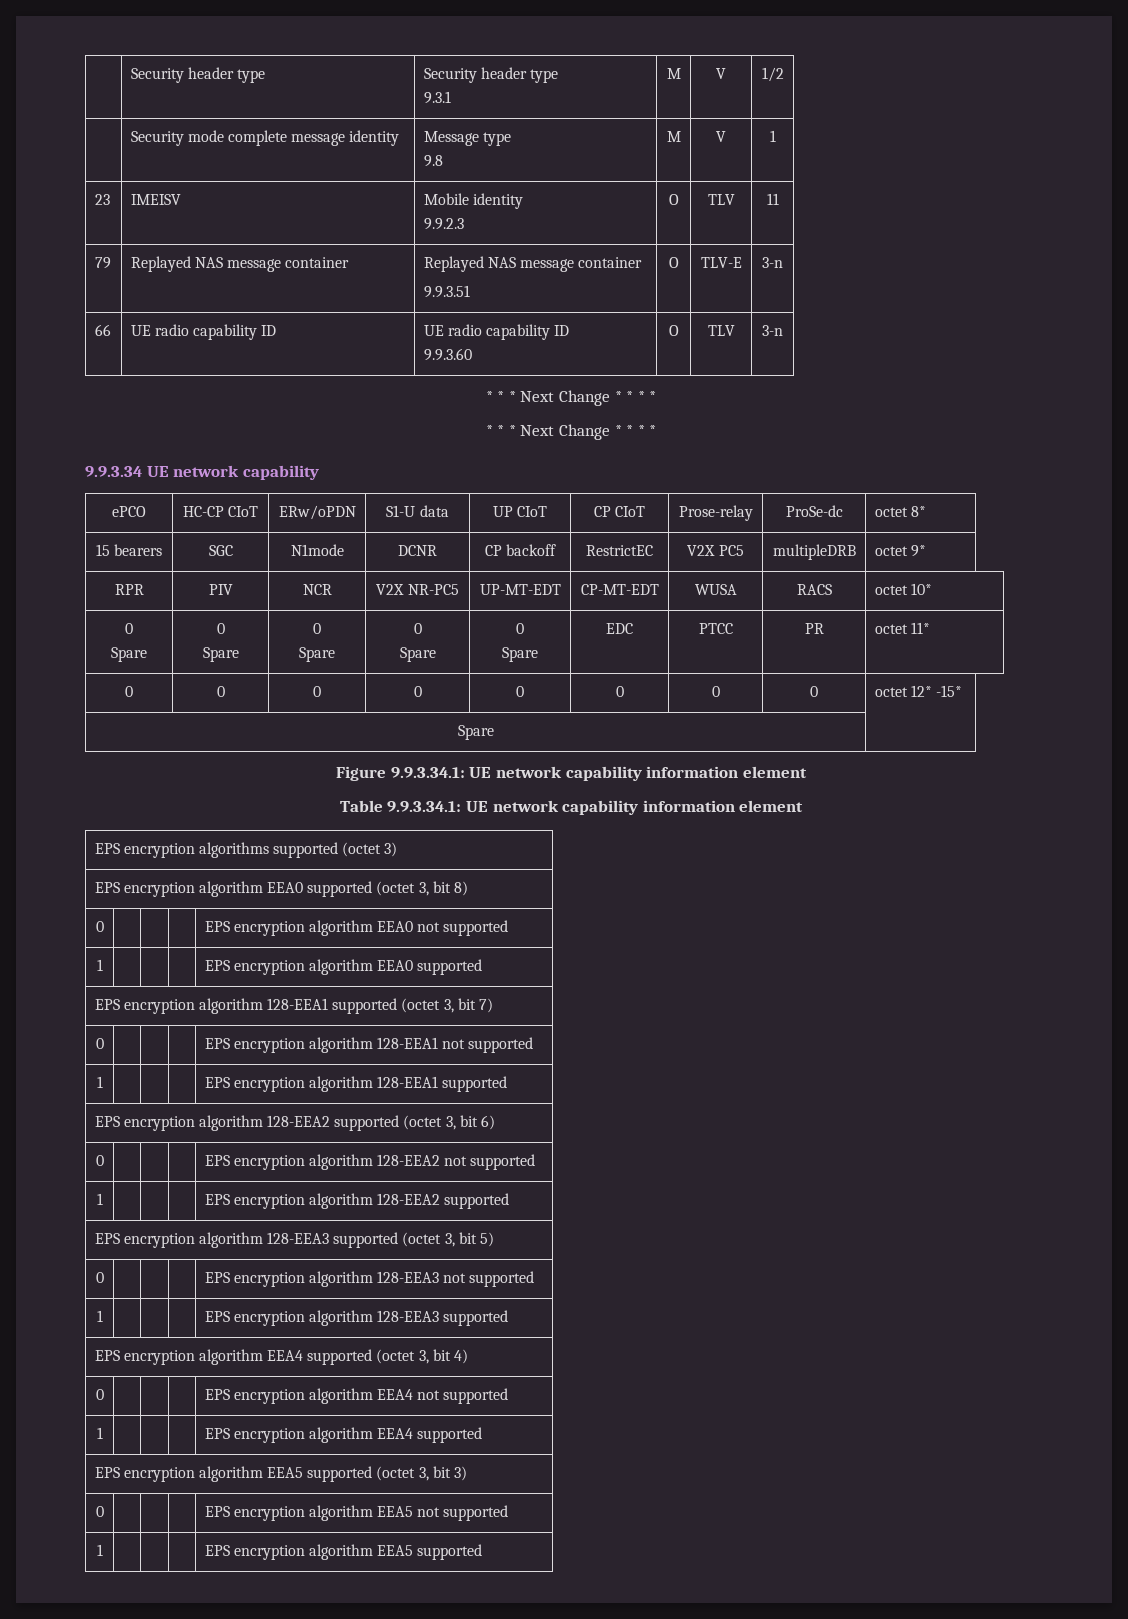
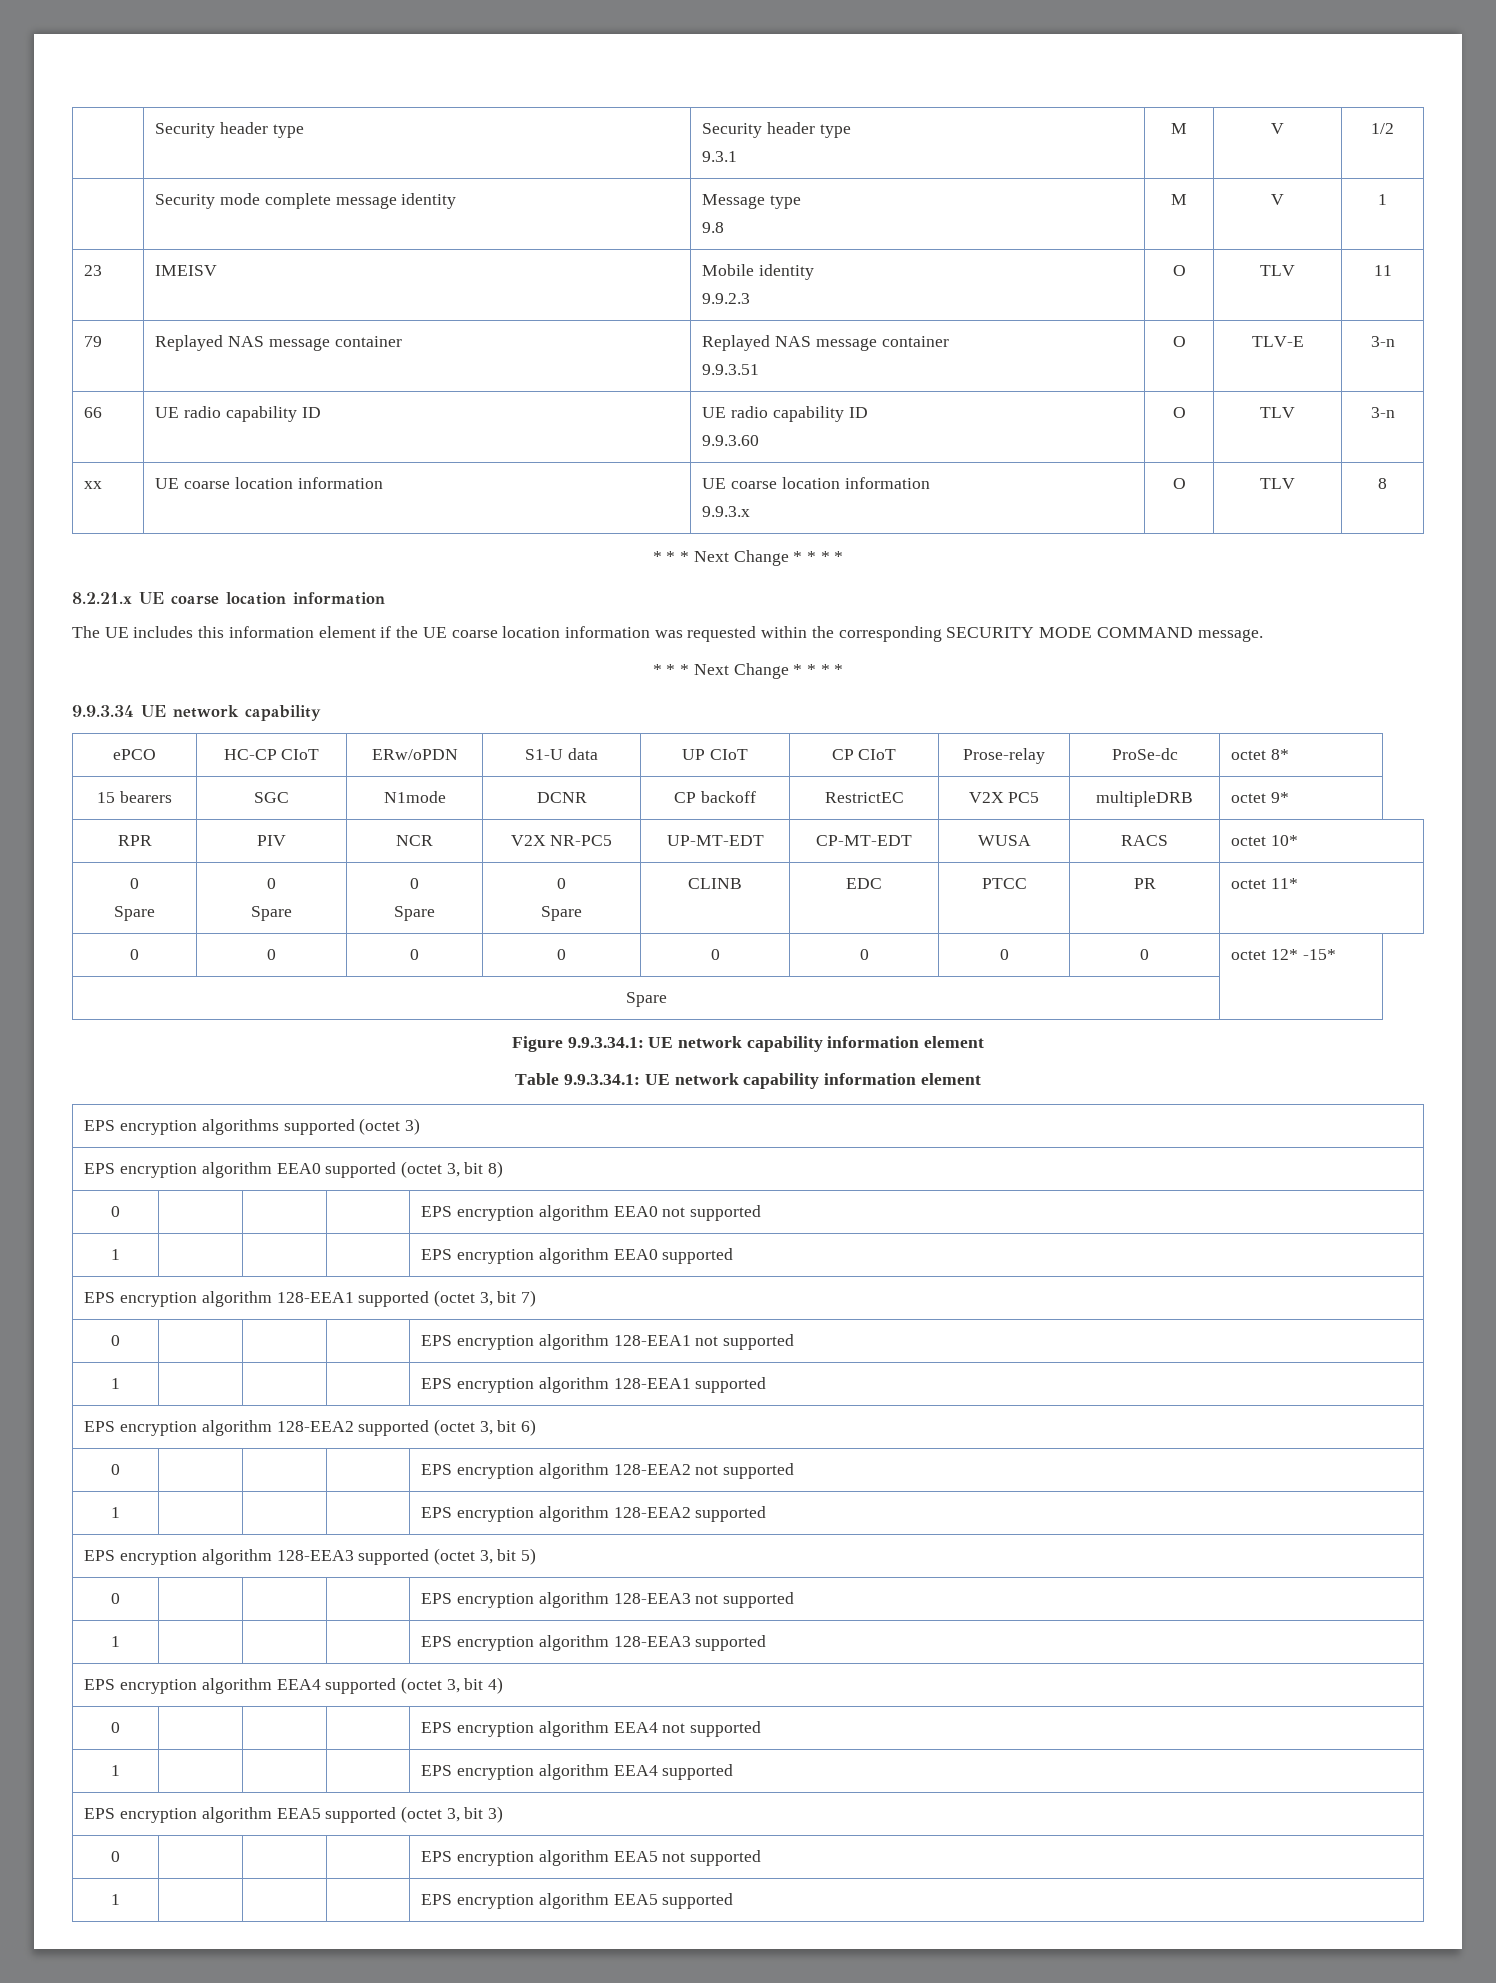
[485,390,657,406] // * * * Next Change * * * * -> [84,481,103,489] [155,477,383,489] [702,477,930,489] [702,506,751,517] [1172,478,1186,489] [1260,478,1295,489] [1378,478,1387,489] [652,550,844,566] [72,592,385,605] [72,626,1263,642] // xx | UE coarse location information | UE coarse location information // 9.9.3.x | O | TLV | 8 // * * * Next Change * * * * // 8.2.21.x UE coarse location information // The UE includes this information element if the UE coarse location information was requested within the corresponding SECURITY MODE COMMAND message.
[516,623,524,634] [502,647,538,662] 0 // Spare -> [688,878,742,889] CLINB

